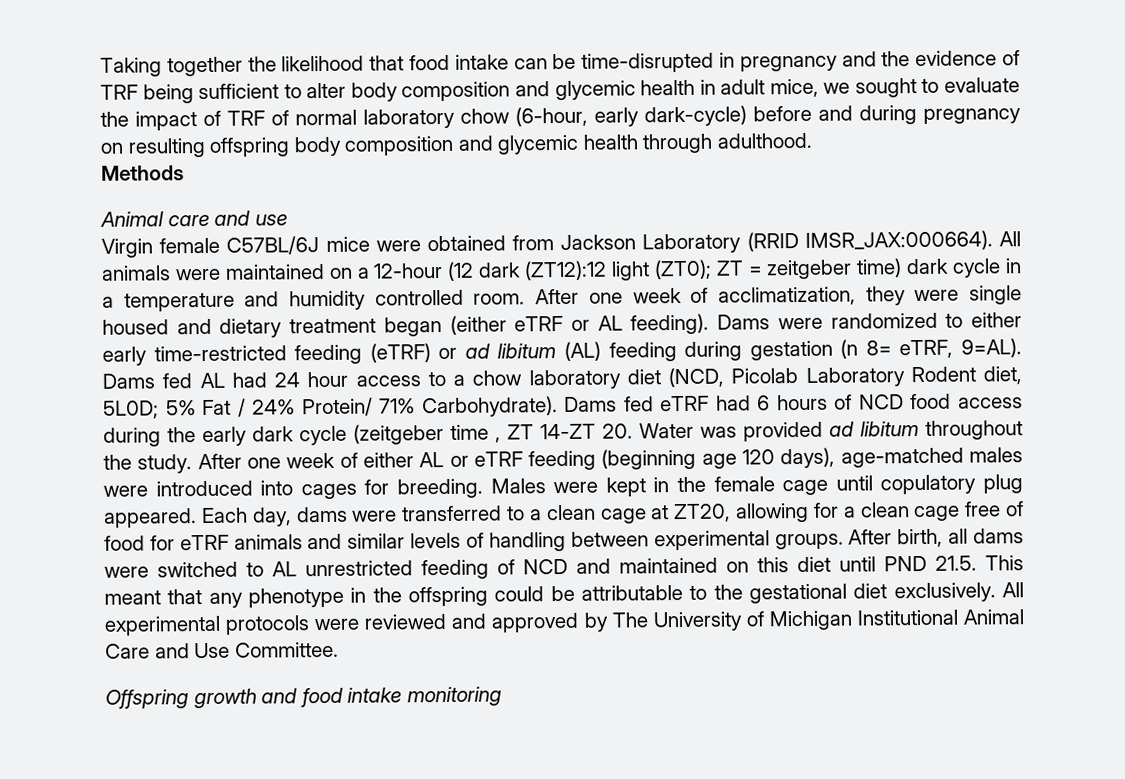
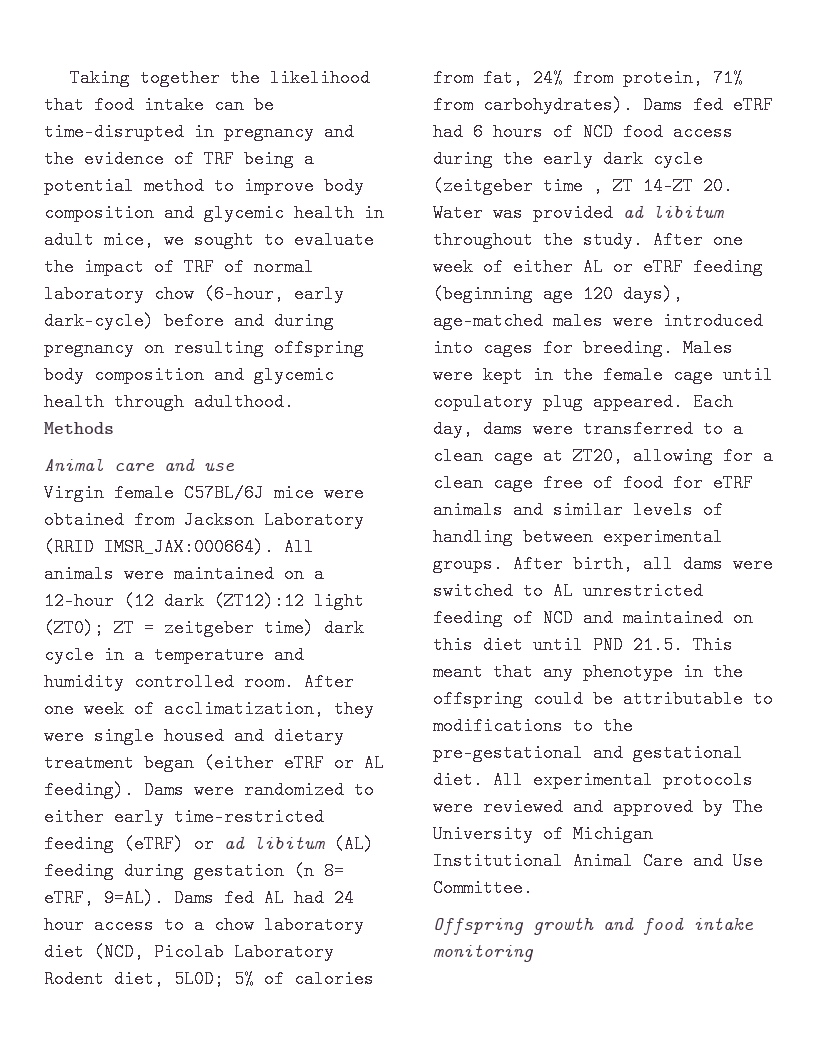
[198,82,347,100] sufficient to alter -> [304,150,314,168] [44,177,314,195] a potential method to improve
[202,396,558,418] Fat / 24% Protein/ 71% Carbohydrate). -> [264,970,374,988] [433,69,743,87] [433,96,633,114] of calories from fat, 24% from protein, 71% from carbohydrates).
[713,582,996,604] the gestational diet exclusively. -> [433,717,633,735] [433,744,743,762] [433,771,483,789] modifications to the pre-gestational and gestational diet.

